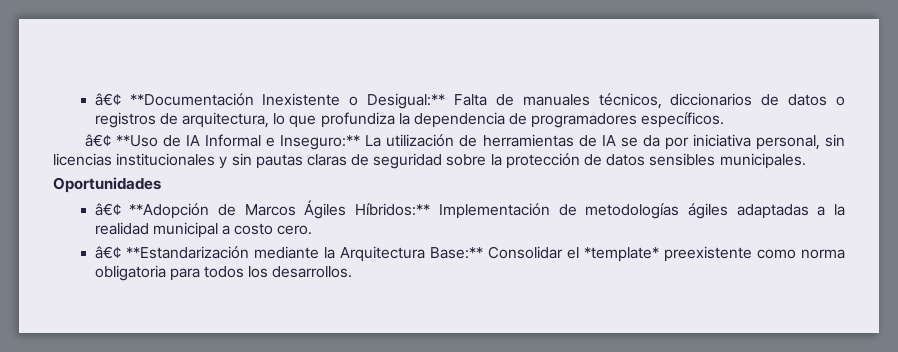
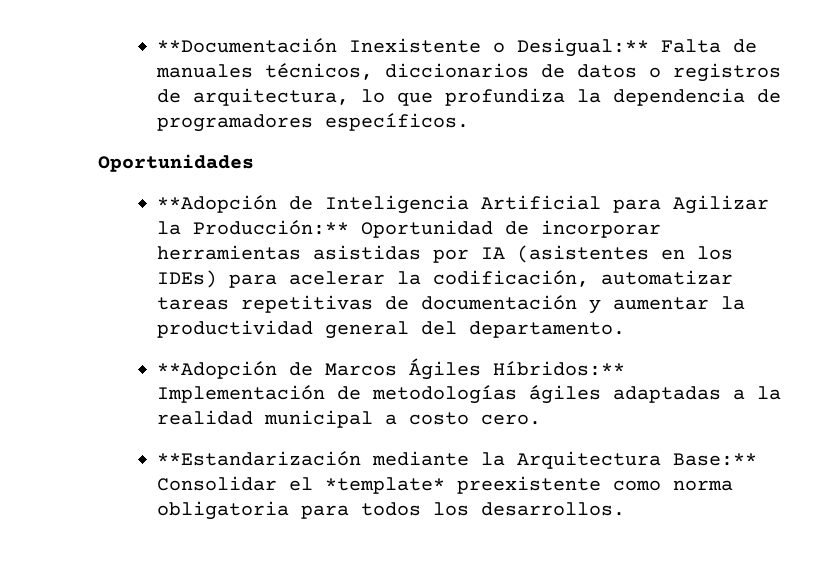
[94,93,121,106] â€¢ -> (157, 45) none
[84,134,846,150] [53,153,806,169] [53,177,161,193] [94,203,121,216] â€¢ **Uso de IA Informal e Inseguro:** La utilización de herramientas de IA se da por iniciativa personal, sin licencias institucionales y sin pautas claras de seguridad sobre la protección de datos sensibles municipales. // Oportunidades // â€¢ -> [98,154,254,172] [157,195,770,214] [157,220,662,238] [157,245,734,263] [157,270,734,288] [157,295,746,314] [157,320,626,339] Oportunidades // **Adopción de Inteligencia Artificial para Agilizar la Producción:** Oportunidad de incorporar herramientas asistidas por IA (asistentes en los IDEs) para acelerar la codificación, automatizar tareas repetitivas de documentación y aumentar la productividad general del departamento. //
[94,246,121,259] â€¢ -> (542, 419) none

